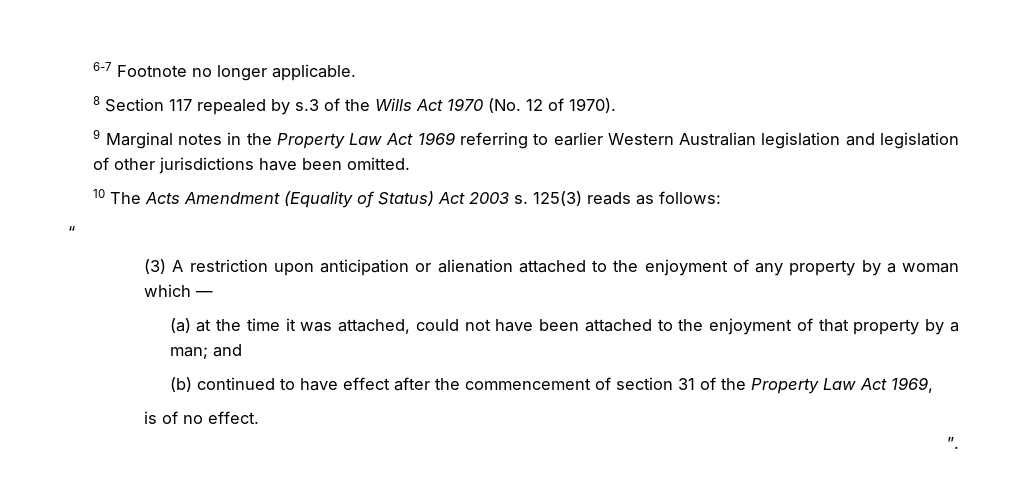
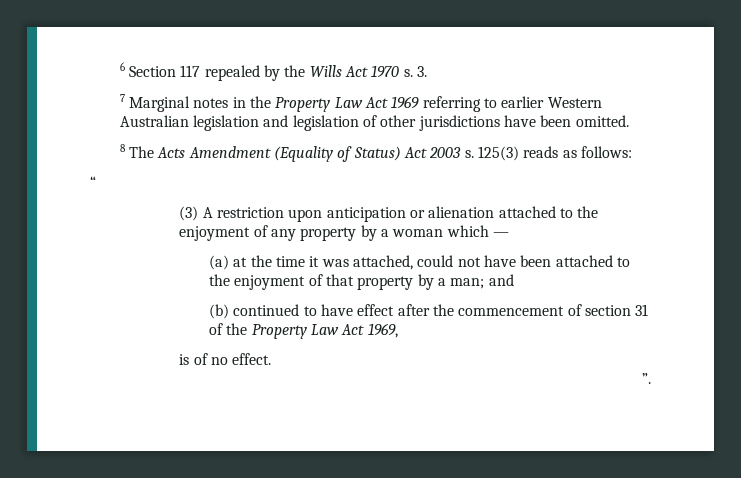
[93,62,357,81] [93,96,101,105] 6-7 Footnote no longer applicable. // 8 -> [119,62,125,71] 6
[295,98,341,111] s.3 of -> (281, 73) none
[488,98,617,113] [93,129,101,139] (No. 12 of 1970). // 9 -> [403,66,427,77] [119,94,125,102] s. 3. // 7
[93,189,106,198] 10 -> [119,144,126,152] 8

